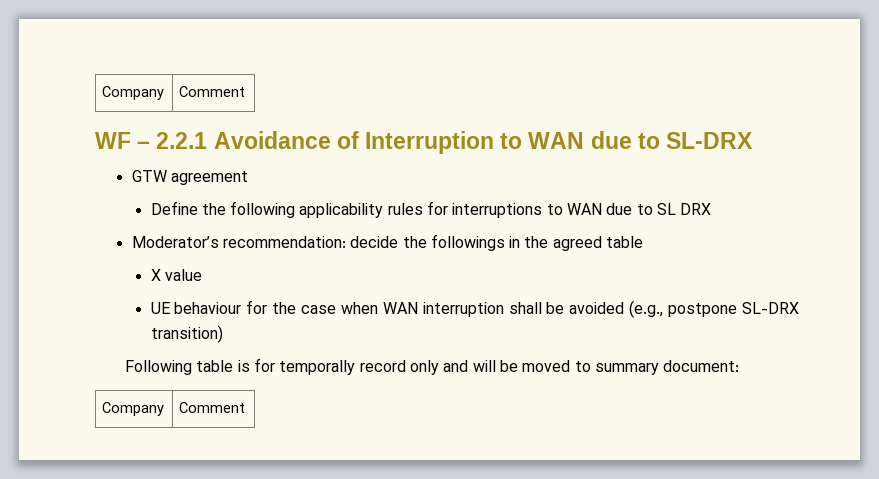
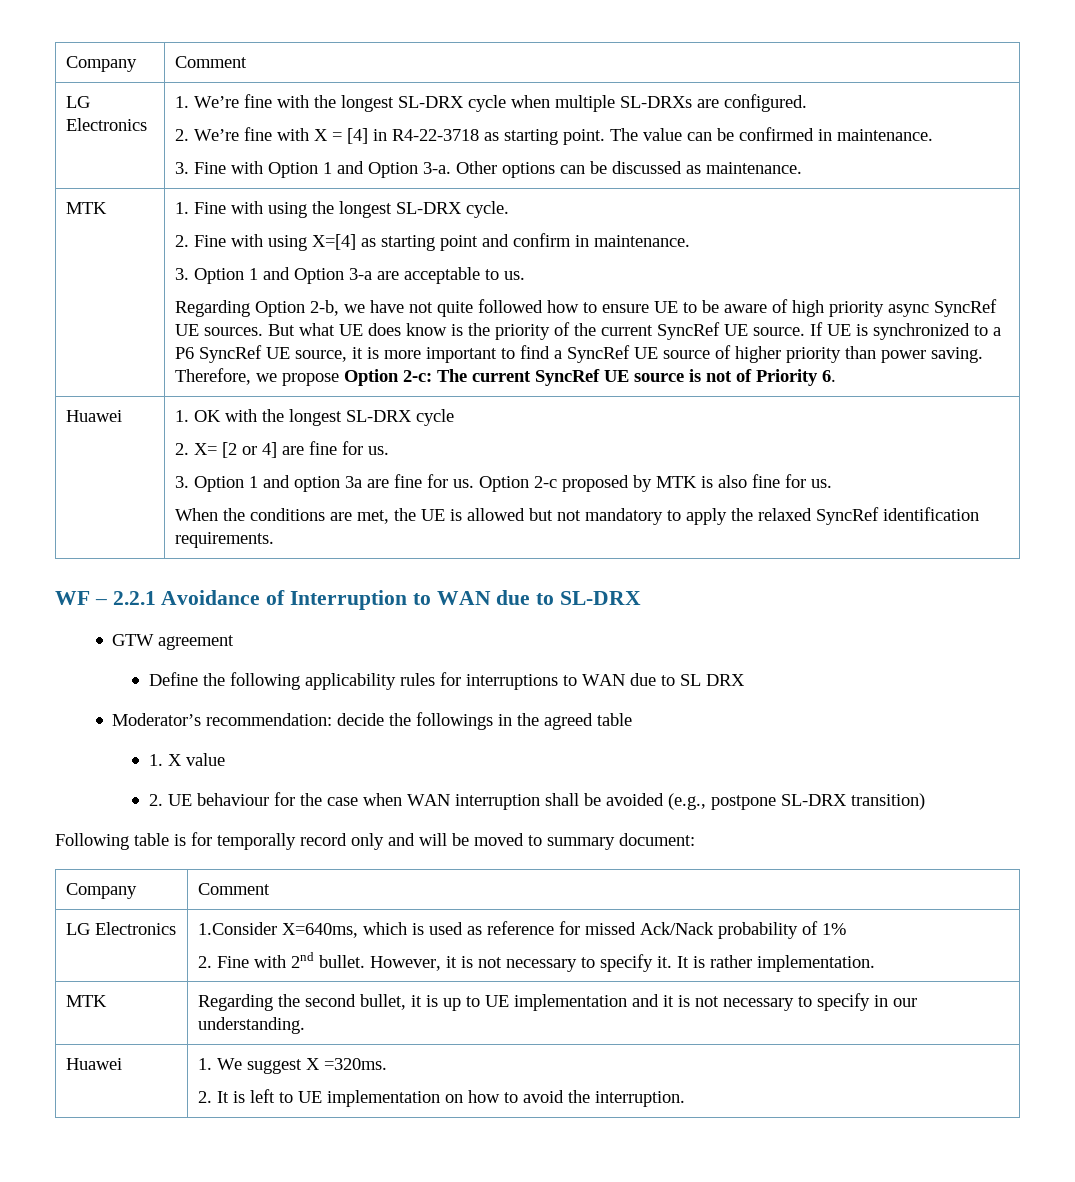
[102,86,165,100] [179,86,246,97] Company | Comment -> [65,56,137,72] [174,56,247,68] [65,96,90,108] [65,118,147,131] [174,94,807,112] [174,127,933,145] [174,161,802,178] [65,202,107,214] [174,201,509,218] [174,233,690,251] [174,267,525,284] [174,299,997,317] [174,322,1001,340] [174,345,983,363] [174,368,836,386] [65,410,122,422] [174,409,454,426] [174,441,389,458] [174,474,832,492] [174,507,979,525] [174,532,274,548] Company | Comment // LG Electronics | 1. We’re fine with the longest SL-DRX cycle when multiple SL-DRXs are configured. // 2. We’re fine with X = [4] in R4-22-3718 as starting point. The value can be confirmed in maintenance. // 3. Fine with Option 1 and Option 3-a. Other options can be discussed as maintenance. // MTK | 1. Fine with using the longest SL-DRX cycle. // 2. Fine with using X=[4] as starting point and confirm in maintenance. // 3. Option 1 and Option 3-a are acceptable to us. // Regarding Option 2-b, we have not quite followed how to ensure UE to be aware of high priority async SyncRef UE sources. But what UE does know is the priority of the current SyncRef UE source. If UE is synchronized to a P6 SyncRef UE source, it is more important to find a SyncRef UE source of higher priority than power saving. Therefore, we propose Option 2-c: The current SyncRef UE source is not of Priority 6. // Huawei | 1. OK with the longest SL-DRX cycle // 2. X= [2 or 4] are fine for us. // 3. Option 1 and option 3a are fine for us. Option 2-c proposed by MTK is also fine for us. // When the conditions are met, the UE is allowed but not mandatory to apply the relaxed SyncRef identification requirements.
(644, 242) none -> [149,754,164,766] 1.
(202, 275) none -> [149,794,164,806] 2.
(246, 407) none -> [65,922,176,935] [197,921,846,939] [197,952,875,972] [65,995,107,1007] [197,993,917,1011] [197,1017,305,1034] [65,1058,122,1070] [197,1058,387,1074] [197,1089,685,1107] // LG Electronics | 1.Consider X=640ms, which is used as reference for missed Ack/Nack probability of 1% // 2. Fine with 2nd bullet. However, it is not necessary to specify it. It is rather implementation. // MTK | Regarding the second bullet, it is up to UE implementation and it is not necessary to specify in our understanding. // Huawei | 1. We suggest X =320ms. // 2. It is left to UE implementation on how to avoid the interruption.

